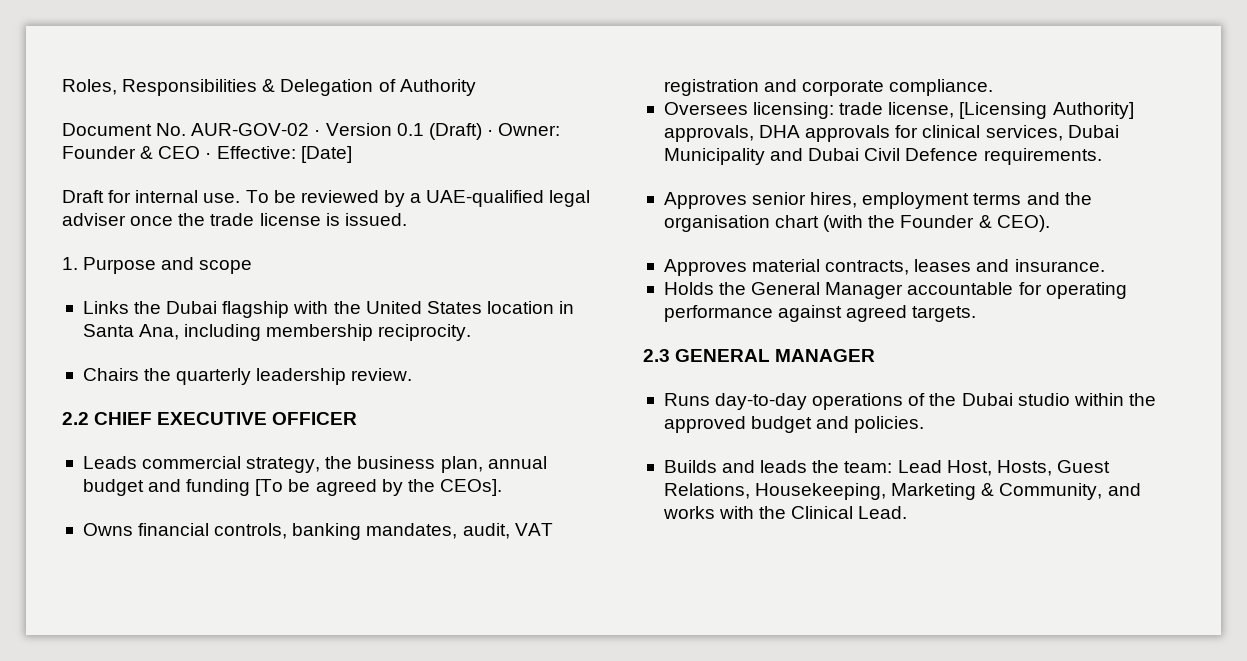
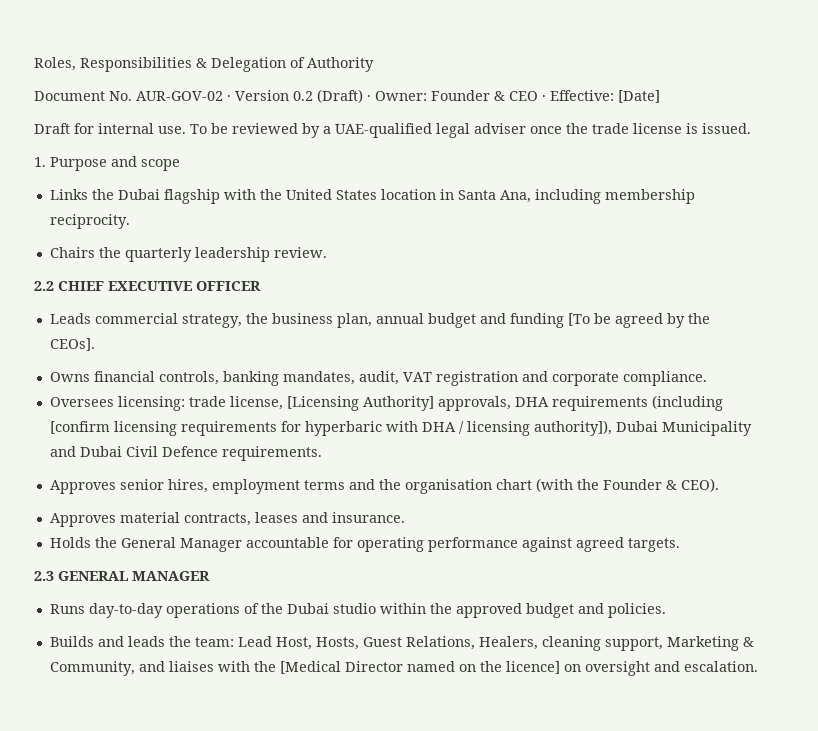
[396,123,424,136] 0.1 -> [293,91,313,101] 0.2
[805,125,1063,142] approvals for clinical services, -> [551,395,723,411] [49,420,612,436] requirements (including [confirm licensing requirements for hyperbaric with DHA / licensing authority]),
[755,483,887,500] Housekeeping, -> [478,636,663,651] Healers, cleaning support,
[662,506,908,519] works with the Clinical Lead. -> [168,661,758,676] liaises with the [Medical Director named on the licence] on oversight and escalation.

